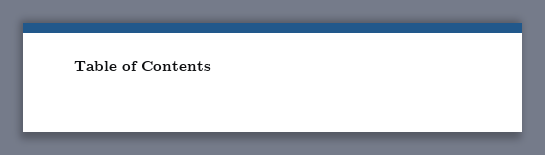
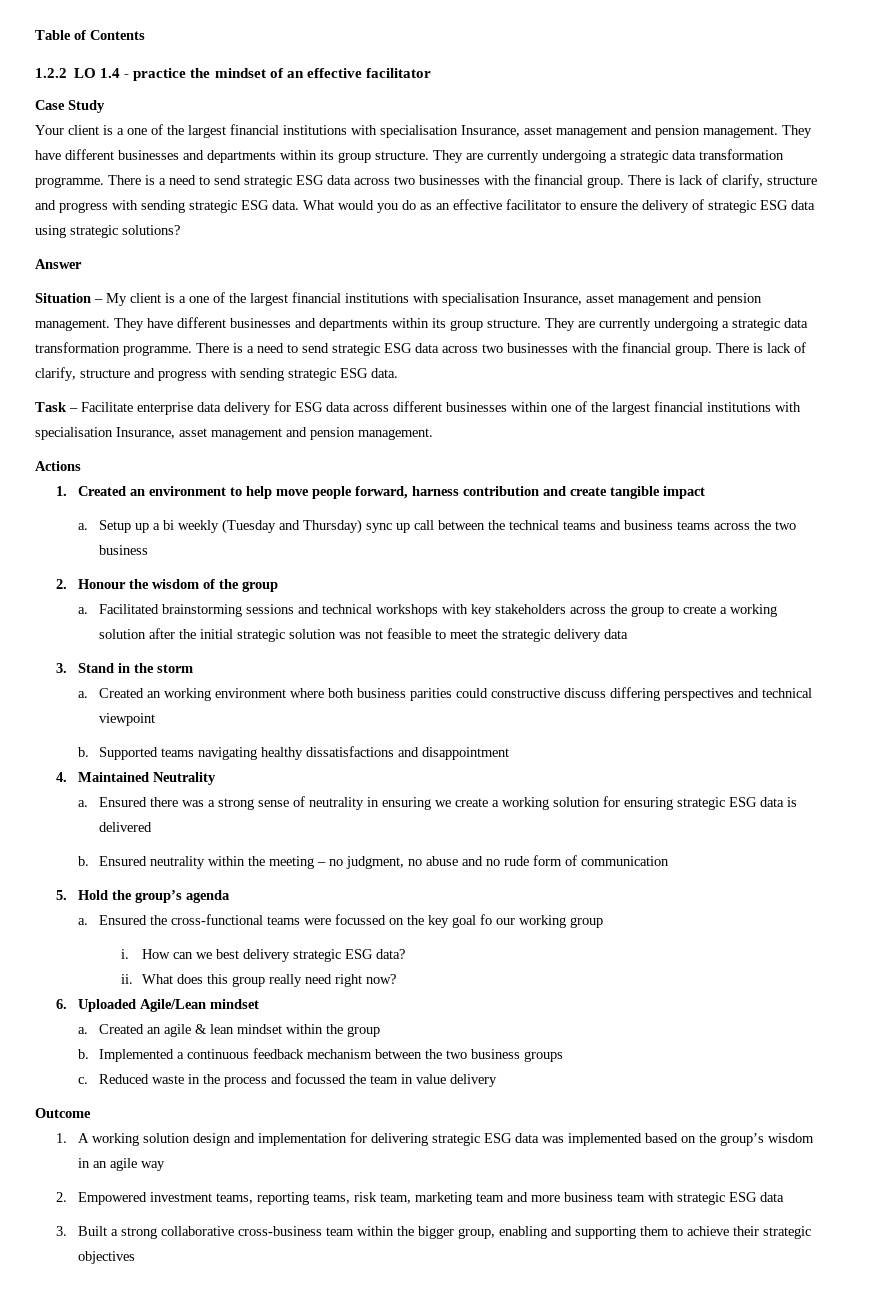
(211, 66) none -> [35,68,431,81] [35,100,105,113] [35,124,812,138] [35,149,784,163] [35,174,817,188] [35,199,815,213] [35,225,180,238] [35,259,82,269] [35,292,762,306] [35,317,808,331] [35,342,806,356] [35,367,398,381] [35,401,801,415] [35,427,433,440] [35,461,81,471] [56,486,705,499] [77,519,797,534] [99,545,149,555] [56,579,278,592] [77,604,778,617] [99,628,629,642] [56,663,193,673] [77,687,813,701] [99,713,156,726] [77,746,510,760] [56,772,216,785] [77,796,798,810] [99,822,153,832] [77,855,670,869] [56,890,230,903] [77,914,604,928] [120,949,405,962] [120,974,396,987] [56,999,259,1012] [77,1024,381,1037] [77,1048,564,1062] [77,1073,498,1087] [35,1108,91,1118] [56,1132,814,1146] [77,1158,165,1171] [56,1192,784,1205] [56,1226,811,1239] [77,1251,135,1264] // 1.2.2 LO 1.4 - practice the mindset of an effective facilitator // Case Study // Your client is a one of the largest financial institutions with specialisation Insurance, asset management and pension management. They have different businesses and departments within its group structure. They are currently undergoing a strategic data transformation programme. There is a need to send strategic ESG data across two businesses with the financial group. There is lack of clarify, structure and progress with sending strategic ESG data. What would you do as an effective facilitator to ensure the delivery of strategic ESG data using strategic solutions? // Answer // Situation – My client is a one of the largest financial institutions with specialisation Insurance, asset management and pension management. They have different businesses and departments within its group structure. They are currently undergoing a strategic data transformation programme. There is a need to send strategic ESG data across two businesses with the financial group. There is lack of clarify, structure and progress with sending strategic ESG data. // Task – Facilitate enterprise data delivery for ESG data across different businesses within one of the largest financial institutions with specialisation Insurance, asset management and pension management. // Actions // 1. Created an environment to help move people forward, harness contribution and create tangible impact // a. Setup up a bi weekly (Tuesday and Thursday) sync up call between the technical teams and business teams across the two business // 2. Honour the wisdom of the group // a. Facilitated brainstorming sessions and technical workshops with key stakeholders across the group to create a working solution after the initial strategic solution was not feasible to meet the strategic delivery data // 3. Stand in the storm // a. Created an working environment where both business parities could constructive discuss differing perspectives and technical viewpoint // b. Supported teams navigating healthy dissatisfactions and disappointment // 4. Maintained Neutrality // a. Ensured there was a strong sense of neutrality in ensuring we create a working solution for ensuring strategic ESG data is delivered // b. Ensured neutrality within the meeting – no judgment, no abuse and no rude form of communication // 5. Hold the group’s agenda // a. Ensured the cross-functional teams were focussed on the key goal fo our working group // i. How can we best delivery strategic ESG data? // ii. What does this group really need right now? // 6. Uploaded Agile/Lean mindset // a. Created an agile & lean mindset within the group // b. Implemented a continuous feedback mechanism between the two business groups // c. Reduced waste in the process and focussed the team in value delivery // Outcome // 1. A working solution design and implementation for delivering strategic ESG data was implemented based on the group’s wisdom in an agile way // 2. Empowered investment teams, reporting teams, risk team, marketing team and more business team with strategic ESG data // 3. Built a strong collaborative cross-business team within the bigger group, enabling and supporting them to achieve their strategic objectives

